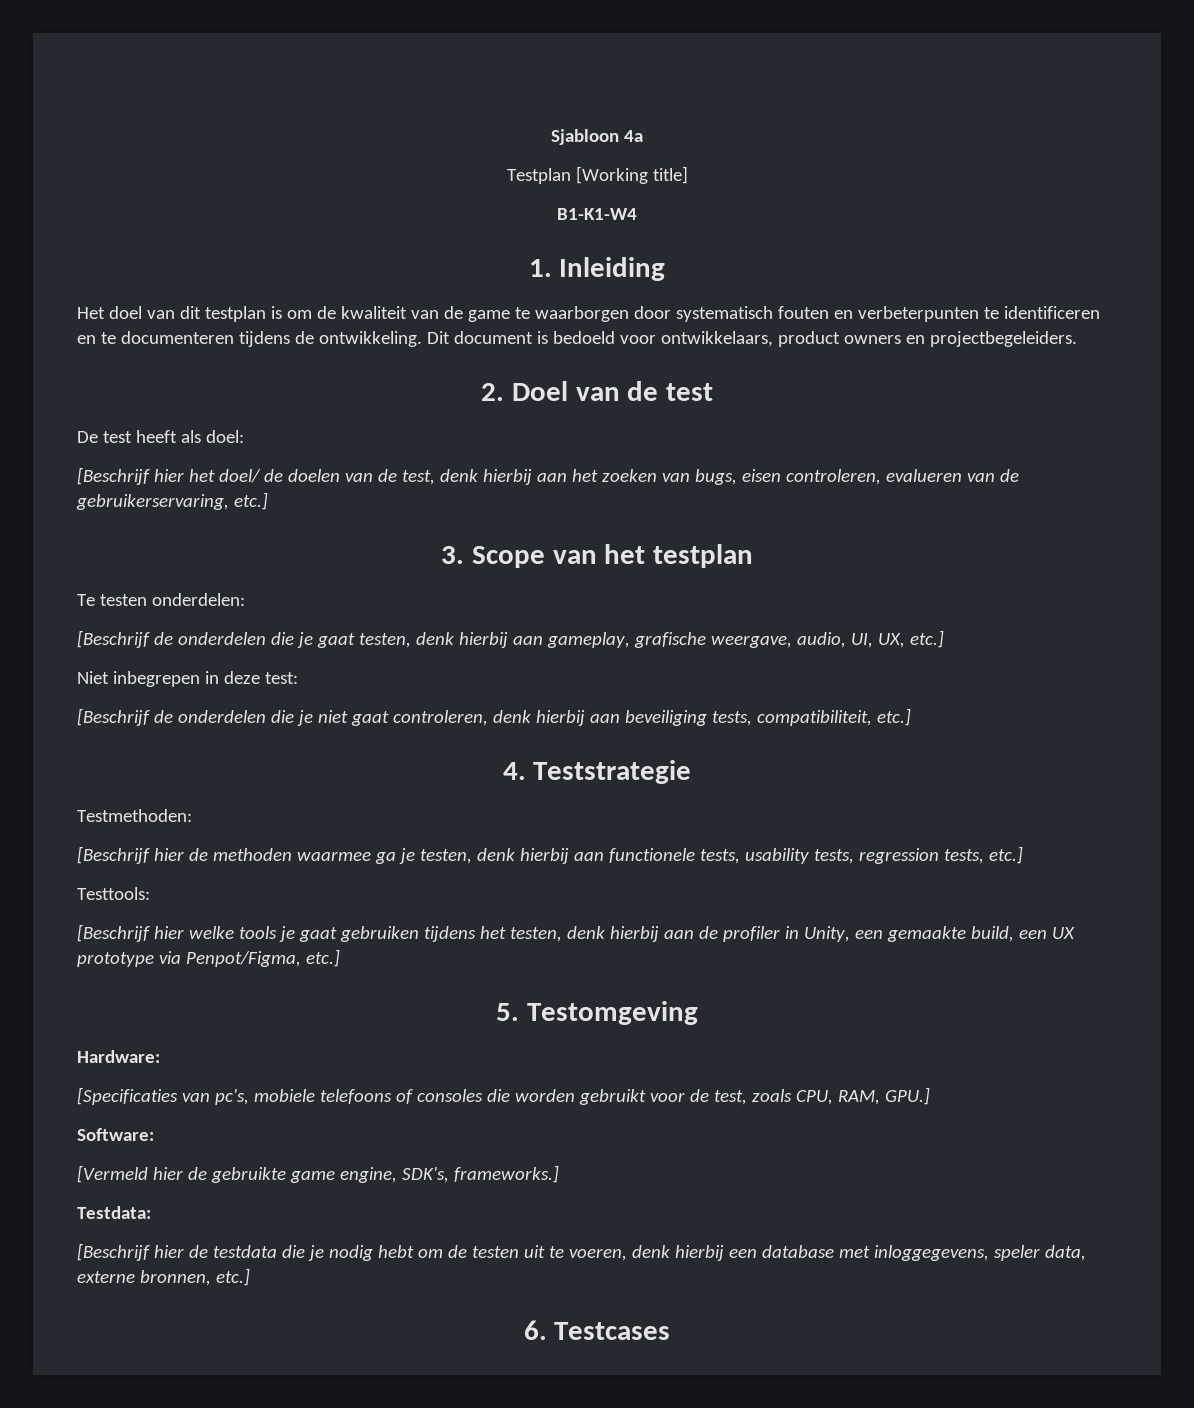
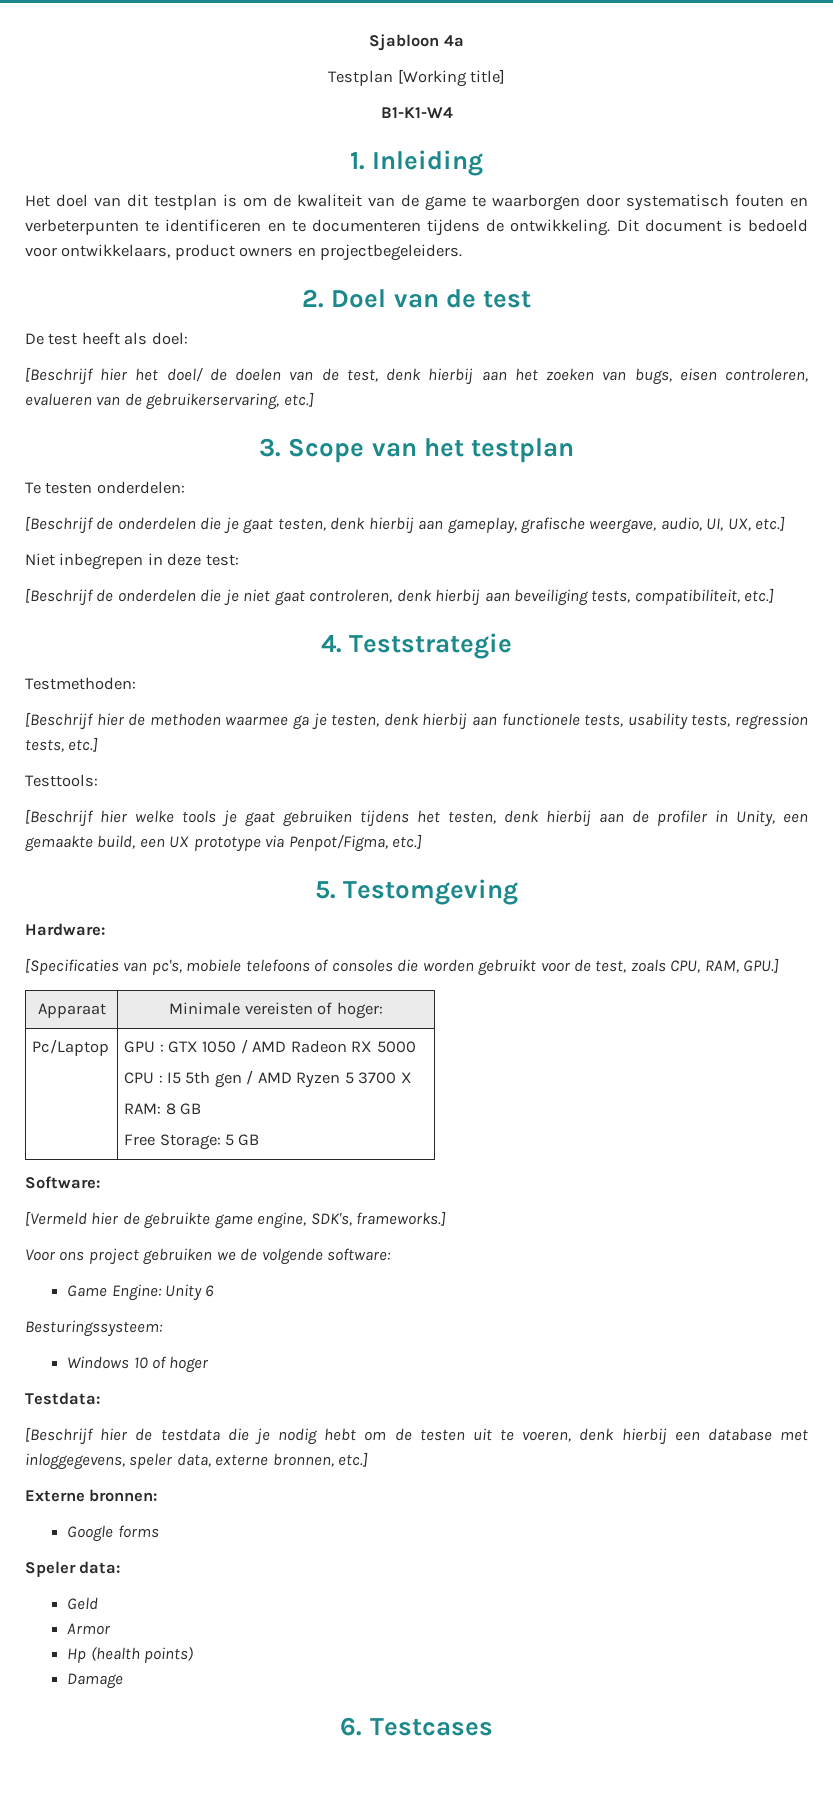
(930, 1096) none -> [37,1003,106,1018] [169,1002,383,1019] [32,1039,110,1056] [124,1039,416,1054] [124,1070,412,1088] [124,1103,201,1115] [124,1134,260,1150] // Apparaat | Minimale vereisten of hoger: // Pc/Laptop | GPU : GTX 1050 / AMD Radeon RX 5000 // CPU : I5 5th gen / AMD Ryzen 5 3700 X // RAM: 8 GB // Free Storage: 5 GB
(559, 1174) none -> [25,1248,392,1265] [67,1284,215,1301] [25,1320,163,1337] [67,1356,210,1373] // Voor ons project gebruiken we de volgende software: // Game Engine: Unity 6 // Besturingssysteem: // Windows 10 of hoger
(250, 1277) none -> [25,1489,158,1502] [67,1525,159,1542] [25,1561,121,1577] [67,1597,99,1610] [67,1623,112,1635] [67,1646,194,1663] [67,1673,124,1689] // Externe bronnen: // Google forms // Speler data: // Geld // Armor // Hp (health points) // Damage

